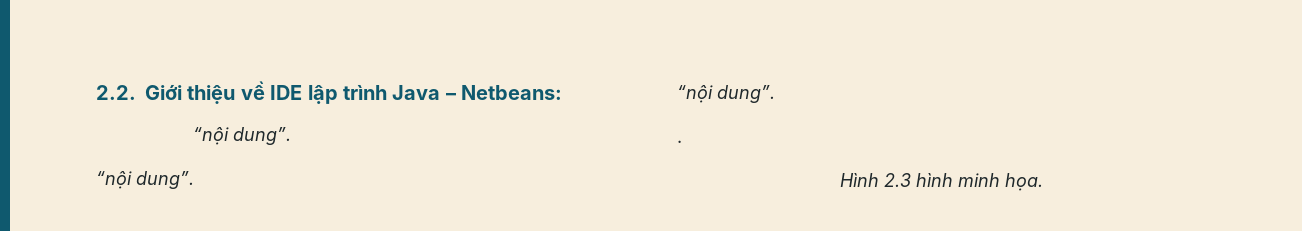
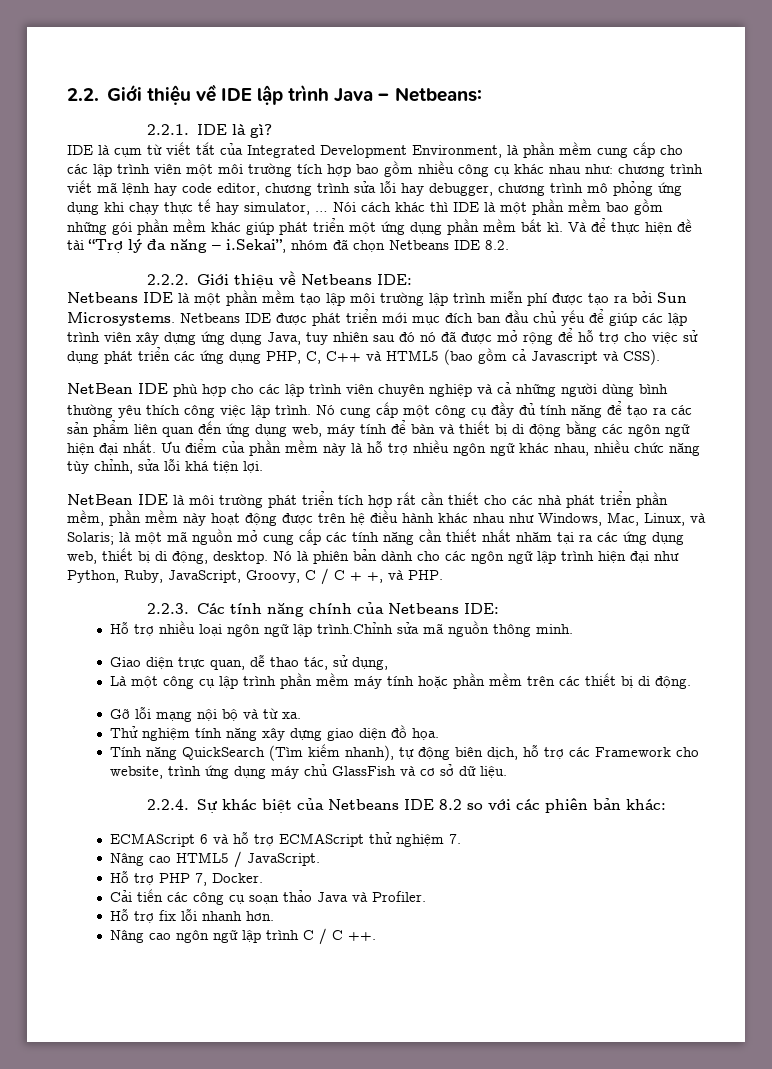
[192,127,291,145] [96,171,194,189] [677,85,775,103] [677,140,682,143] [840,173,1043,191] “nội dung”. // “nội dung”. // “nội dung”. // . // Hình 2.3 hình minh họa. -> [147,124,272,138] [67,142,683,158] [67,161,703,177] [67,180,682,196] [67,199,663,215] [67,218,692,235] [67,239,509,253] [147,271,412,288] [67,290,687,306] [67,309,687,326] [67,328,698,345] [67,347,660,365] [67,382,668,397] [67,401,692,418] [67,420,690,437] [67,439,700,456] [67,458,263,474] [67,491,668,508] [67,510,706,526] [67,529,684,545] [67,548,679,564] [67,568,443,585] [147,602,499,617] [110,621,574,637] [110,654,389,670] [110,673,692,689] [110,706,302,722] [110,725,440,741] [110,744,700,761] [110,764,508,779] [147,798,666,813] [110,831,462,847] [110,851,321,868] [110,870,264,886] [110,889,427,905] [110,908,275,923] [110,928,377,945] 2.2.1. IDE là gì? // IDE là cụm từ viết tắt của Integrated Development Environment, là phần mềm cung cấp cho các lập trình viên một môi trường tích hợp bao gồm nhiều công cụ khác nhau như: chương trình viết mã lệnh hay code editor, chương trình sửa lỗi hay debugger, chương trình mô phỏng ứng dụng khi chạy thực tế hay simulator, … Nói cách khác thì IDE là một phần mềm bao gồm những gói phần mềm khác giúp phát triển một ứng dụng phần mềm bất kì. Và để thực hiện đề tài “Trợ lý đa năng – i.Sekai”, nhóm đã chọn Netbeans IDE 8.2. // 2.2.2. Giới thiệu về Netbeans IDE: // Netbeans IDE là một phần mềm tạo lập môi trường lập trình miễn phí được tạo ra bởi Sun Microsystems. Netbeans IDE được phát triển mới mục đích ban đầu chủ yếu để giúp các lập trình viên xây dựng ứng dụng Java, tuy nhiên sau đó nó đã được mở rộng để hỗ trợ cho việc sử dụng phát triển các ứng dụng PHP, C, C++ và HTML5 (bao gồm cả Javascript và CSS). // NetBean IDE phù hợp cho các lập trình viên chuyên nghiệp và cả những người dùng bình thường yêu thích công việc lập trình. Nó cung cấp một công cụ đầy đủ tính năng để tạo ra các sản phẩm liên quan đến ứng dụng web, máy tính để bàn và thiết bị di động bằng các ngôn ngữ hiện đại nhất. Ưu điểm của phần mềm này là hỗ trợ nhiều ngôn ngữ khác nhau, nhiều chức năng tùy chỉnh, sửa lỗi khá tiện lợi. // NetBean IDE là môi trường phát triển tích hợp rất cần thiết cho các nhà phát triển phần mềm, phần mềm này hoạt động được trên hệ điều hành khác nhau như Windows, Mac, Linux, và Solaris; là một mã nguồn mở cung cấp các tính năng cần thiết nhất nhăm tại ra các ứng dụng web, thiết bị di động, desktop. Nó là phiên bản dành cho các ngôn ngữ lập trình hiện đại như Python, Ruby, JavaScript, Groovy, C / C + +, và PHP. // 2.2.3. Các tính năng chính của Netbeans IDE: // Hỗ trợ nhiều loại ngôn ngữ lập trình.Chỉnh sửa mã nguồn thông minh. // Giao diện trực quan, dễ thao tác, sử dụng, // Là một công cụ lập trình phần mềm máy tính hoặc phần mềm trên các thiết bị di động. // Gỡ lỗi mạng nội bộ và từ xa. // Thử nghiệm tính năng xây dựng giao diện đồ họa. // Tính năng QuickSearch (Tìm kiếm nhanh), tự động biên dịch, hỗ trợ các Framework cho website, trình ứng dụng máy chủ GlassFish và cơ sở dữ liệu. // 2.2.4. Sự khác biệt của Netbeans IDE 8.2 so với các phiên bản khác: // ECMAScript 6 và hỗ trợ ECMAScript thử nghiệm 7. // Nâng cao HTML5 / JavaScript. // Hỗ trợ PHP 7, Docker. // Cải tiến các công cụ soạn thảo Java và Profiler. // Hỗ trợ fix lỗi nhanh hơn. // Nâng cao ngôn ngữ lập trình C / C ++.

